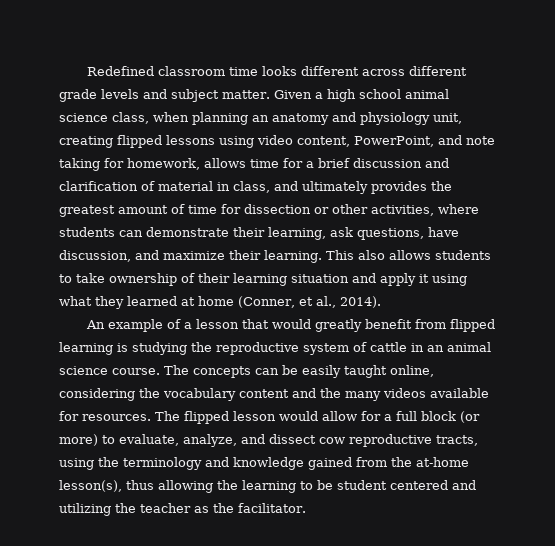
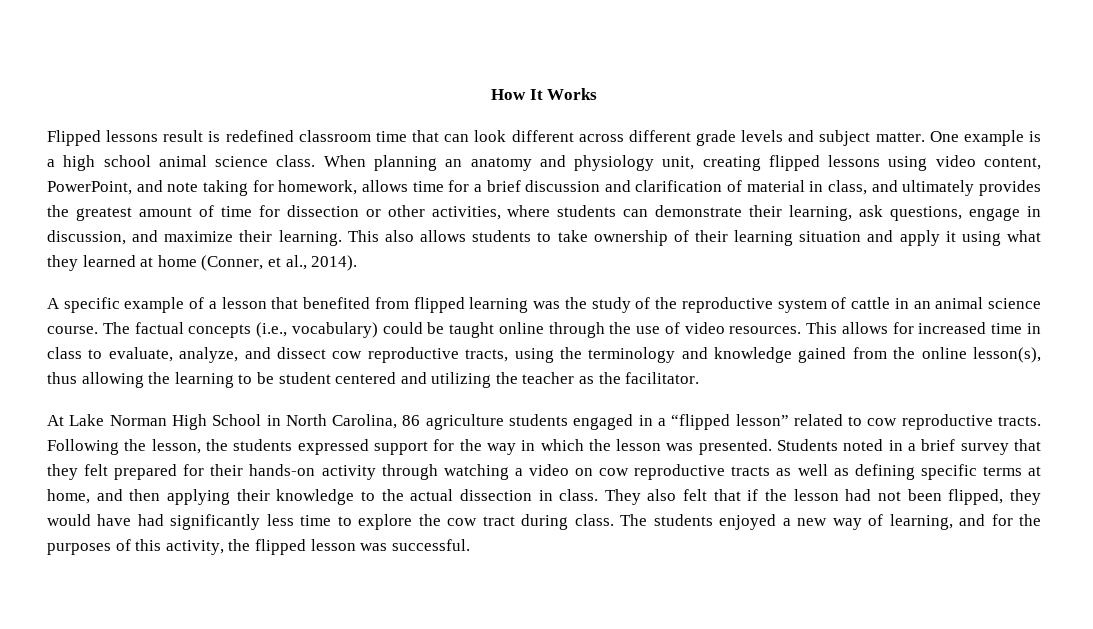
[87,66,298,76] Redefined classroom time looks -> [490,88,598,100] [47,130,507,146] How It Works // Flipped lessons result is redefined classroom time that can look
[273,90,312,99] Given -> [929,130,1041,146] One example is
[112,112,189,124] class, when -> [276,155,366,167] class. When
[428,227,459,237] have -> [969,206,1041,221] engage in
[86,320,106,329] An -> [47,297,120,313] A specific
[272,319,496,332] [59,342,187,355] would greatly benefit from flipped learning is studying -> [303,297,651,313] benefited from flipped learning was the study of
[193,365,434,378] [59,388,489,401] [59,411,480,424] [59,434,98,446] concepts can be easily taught online, considering the vocabulary content and the many videos available for resources. The flipped lesson would allow for a full block (or more) -> [134,322,1041,338] [47,347,82,359] factual concepts (i.e., vocabulary) could be taught online through the use of video resources. This allows for increased time in class
[416,457,469,467] at-home -> [921,347,967,359] online
(306, 508) none -> [47,414,1041,430] [47,439,1042,455] [47,464,1041,480] [47,489,1042,505] [47,514,1042,530] [47,539,470,555] // At Lake Norman High School in North Carolina, 86 agriculture students engaged in a “flipped lesson” related to cow reproductive tracts. Following the lesson, the students expressed support for the way in which the lesson was presented. Students noted in a brief survey that they felt prepared for their hands-on activity through watching a video on cow reproductive tracts as well as defining specific terms at home, and then applying their knowledge to the actual dissection in class. They also felt that if the lesson had not been flipped, they would have had significantly less time to explore the cow tract during class. The students enjoyed a new way of learning, and for the purposes of this activity, the flipped lesson was successful.

